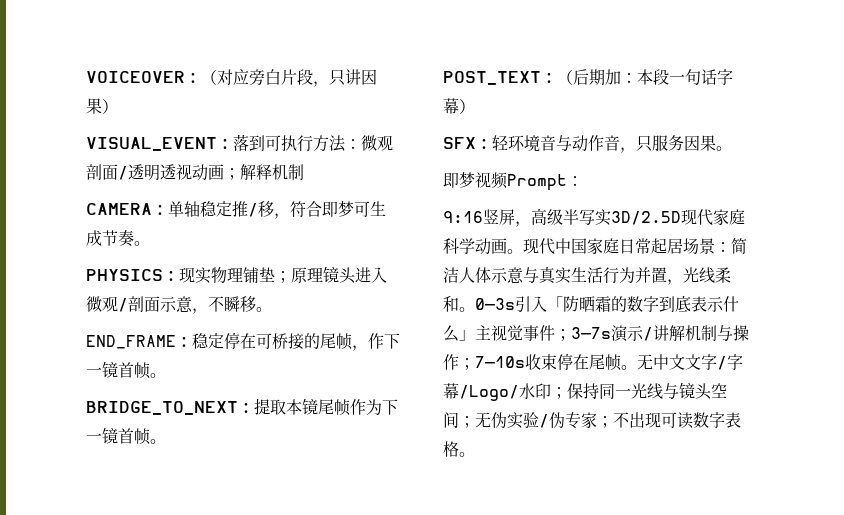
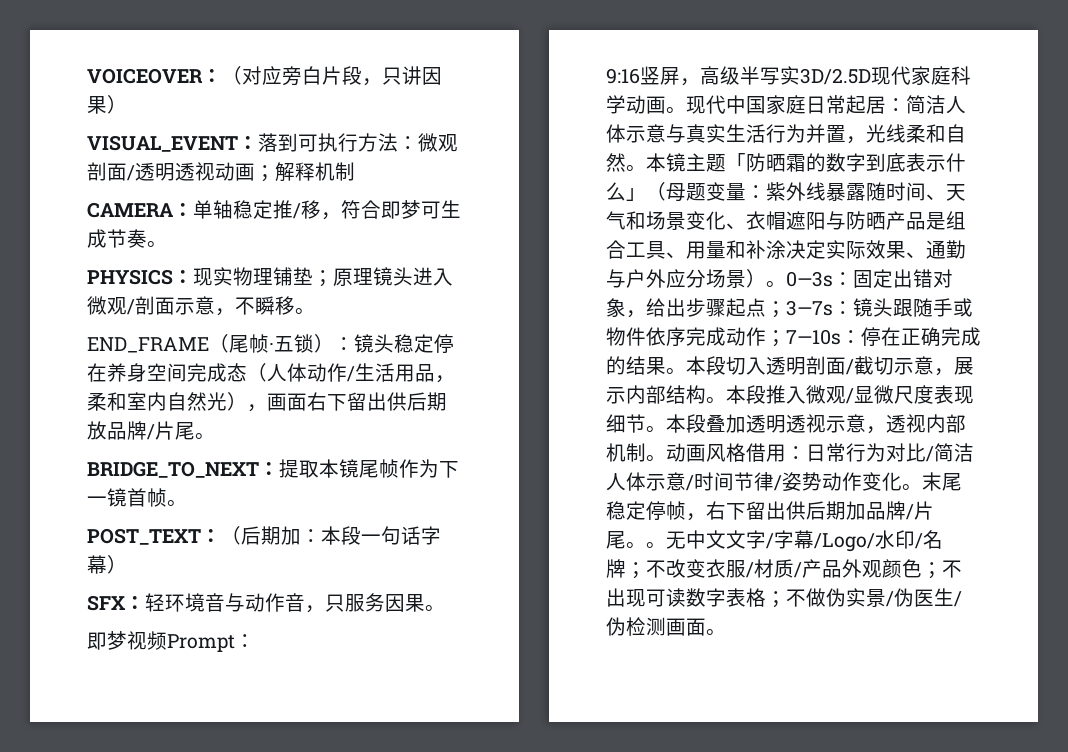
[176,332,400,351] [86,361,151,379] ：稳定停在可桥接的尾帧，作下一镜首帧 -> [209,334,454,353] [87,363,455,383] [87,392,447,412] [87,421,195,440] （尾帧·五锁）：镜头稳定停在养身空间完成态（人体动作/生活用品，柔和室内自然光），画面右下留出供后期放品牌/片尾
[683,238,715,254] 场景 -> (886, 105) none
[459,296,547,313] 。0—3s引入 -> [946,124,966,143] [606,153,726,172] 自然。本镜主题
[475,325,749,342] [443,353,622,371] 主视觉事件；3—7s演示/讲解机制与操作；7—10s收束停在尾帧 -> [646,182,966,202] [606,211,966,230] [606,240,966,259] [606,269,953,288] [606,298,973,318] [606,327,981,347] [606,356,974,376] [606,385,974,404] [606,414,966,434] [606,443,974,462] [606,472,962,491] [606,501,934,521] [606,531,646,549] （母题变量：紫外线暴露随时间、天气和场景变化、衣帽遮阳与防晒产品是组合工具、用量和补涂决定实际效果、通勤与户外应分场景）。0—3s：固定出错对象，给出步骤起点；3—7s：镜头跟随手或物件依序完成动作；7—10s：停在正确完成的结果。本段切入透明剖面/截切示意，展示内部结构。本段推入微观/显微尺度表现细节。本段叠加透明透视示意，透视内部机制。动画风格借用：日常行为对比/简洁人体示意/时间节律/姿势动作变化。末尾稳定停帧，右下留出供后期加品牌/片尾。
[551,382,727,400] [443,412,597,429] ；保持同一光线与镜头空间；无伪实验/伪专家 -> [915,530,943,549] [606,559,922,579] /名牌；不改变衣服/材质/产品外观颜色
(459, 449) none -> [766,588,962,608] [606,617,706,636] ；不做伪实景/伪医生/伪检测画面

